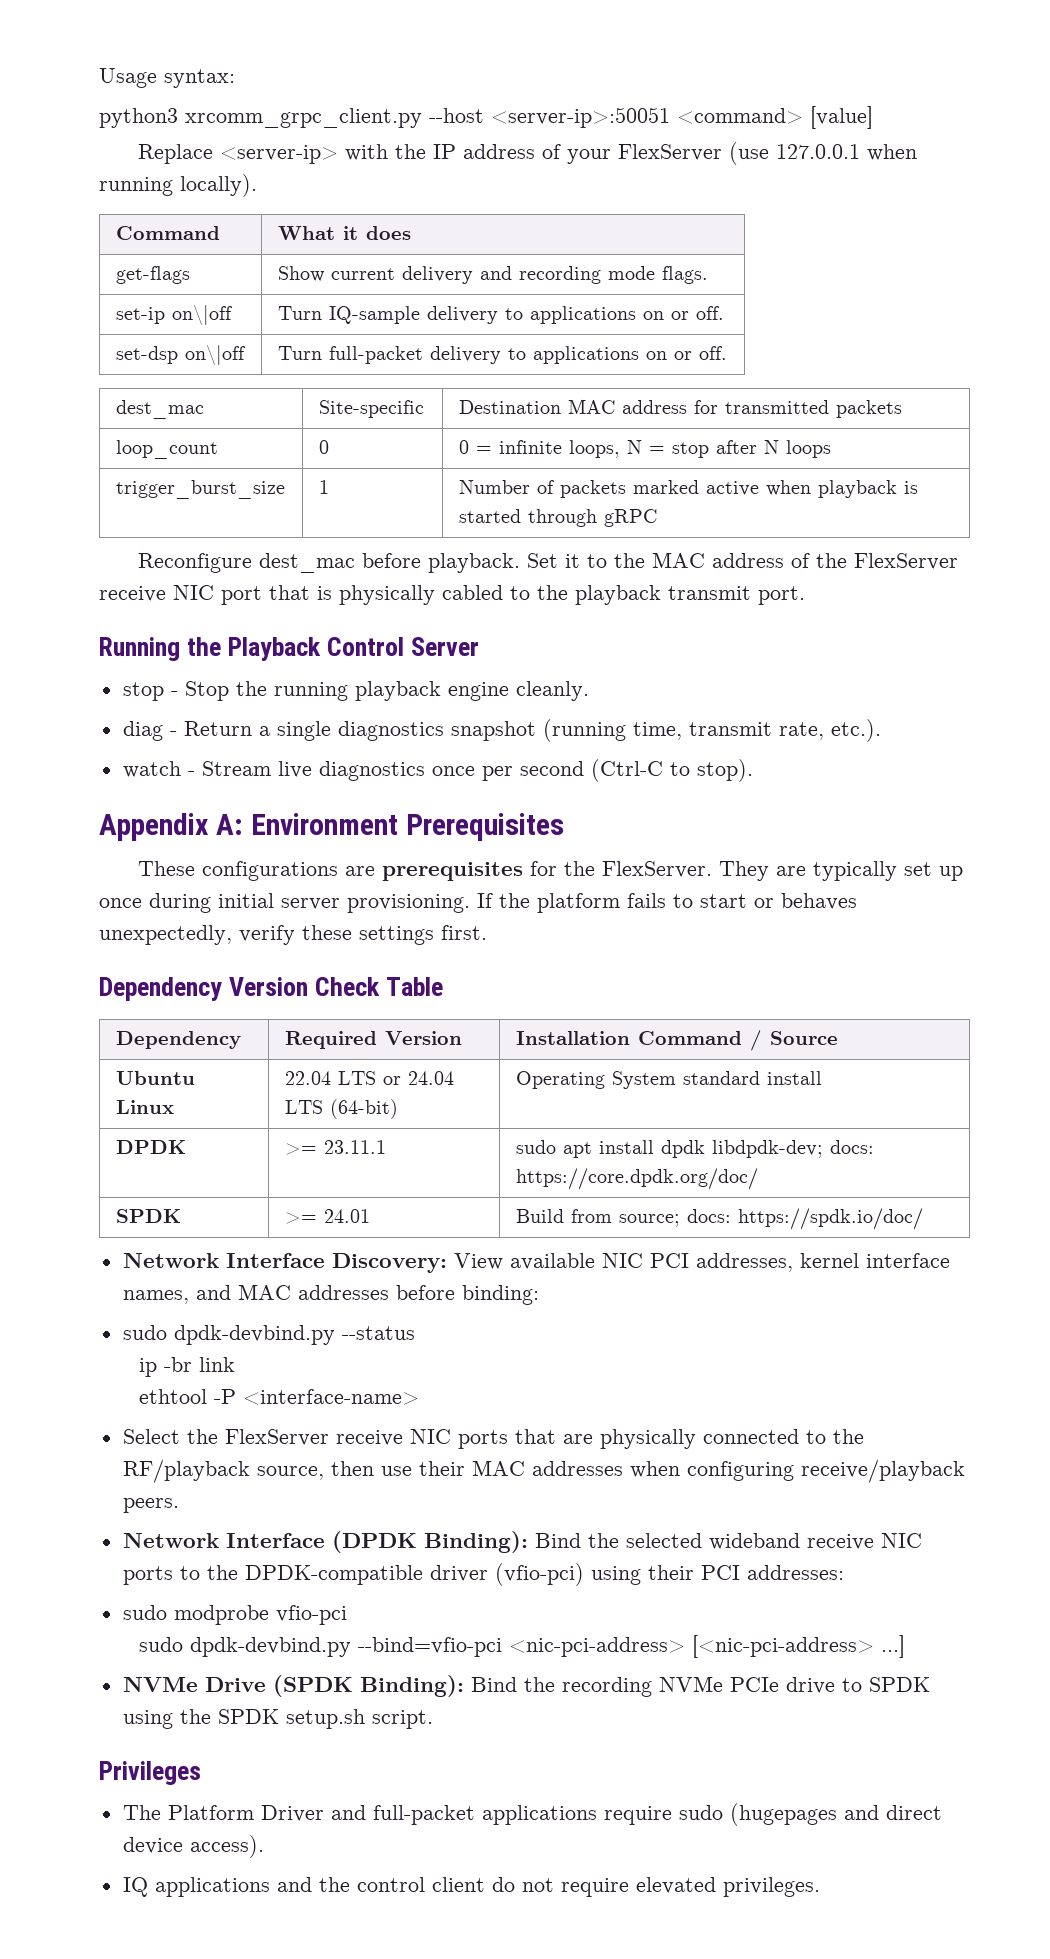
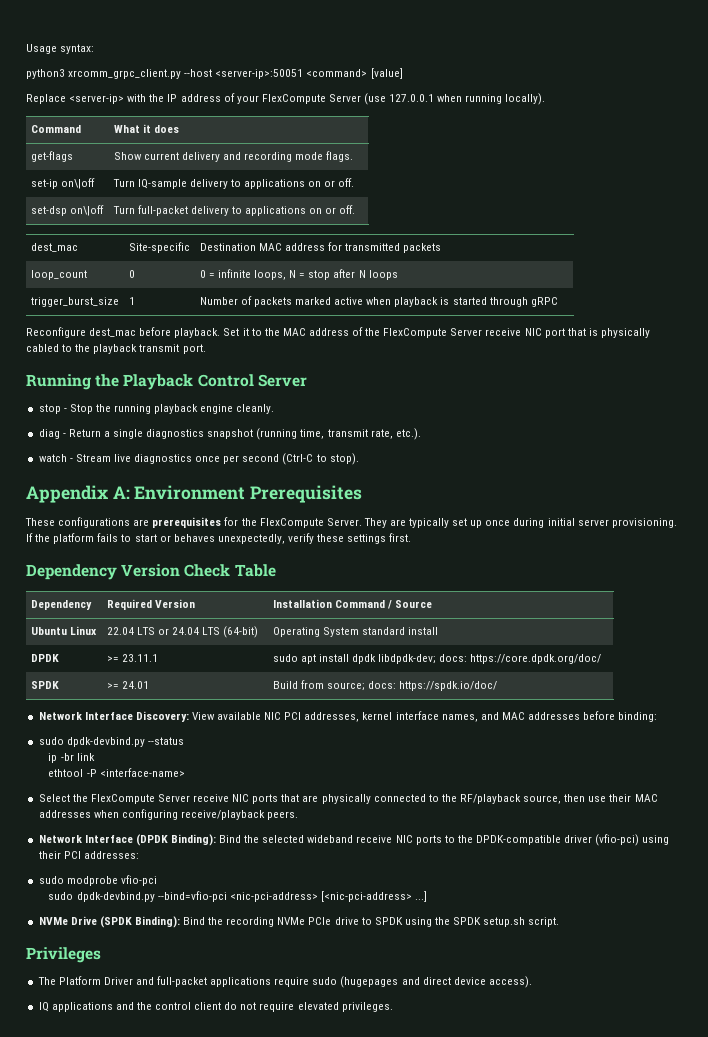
[617,144,722,161] FlexServer -> [261,94,361,104] FlexCompute Server
[853,553,958,570] FlexServer -> [383,328,483,338] FlexCompute Server
[601,861,712,878] FlexServer. -> [259,518,362,528] FlexCompute Server.
[224,1429,329,1446] FlexServer -> [90,794,190,804] FlexCompute Server

